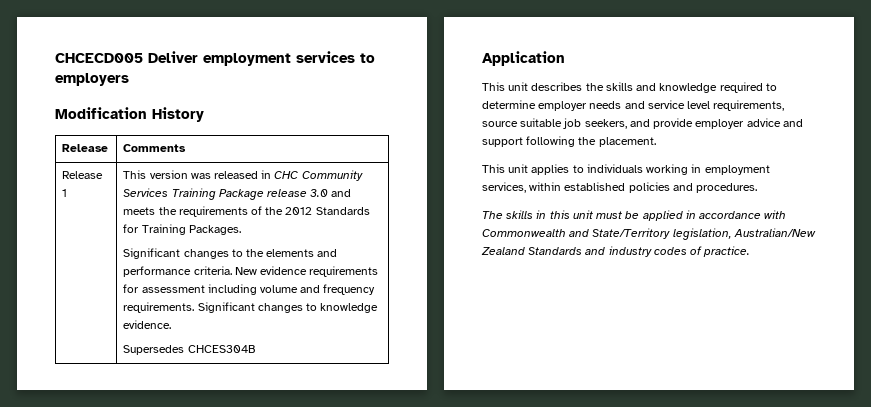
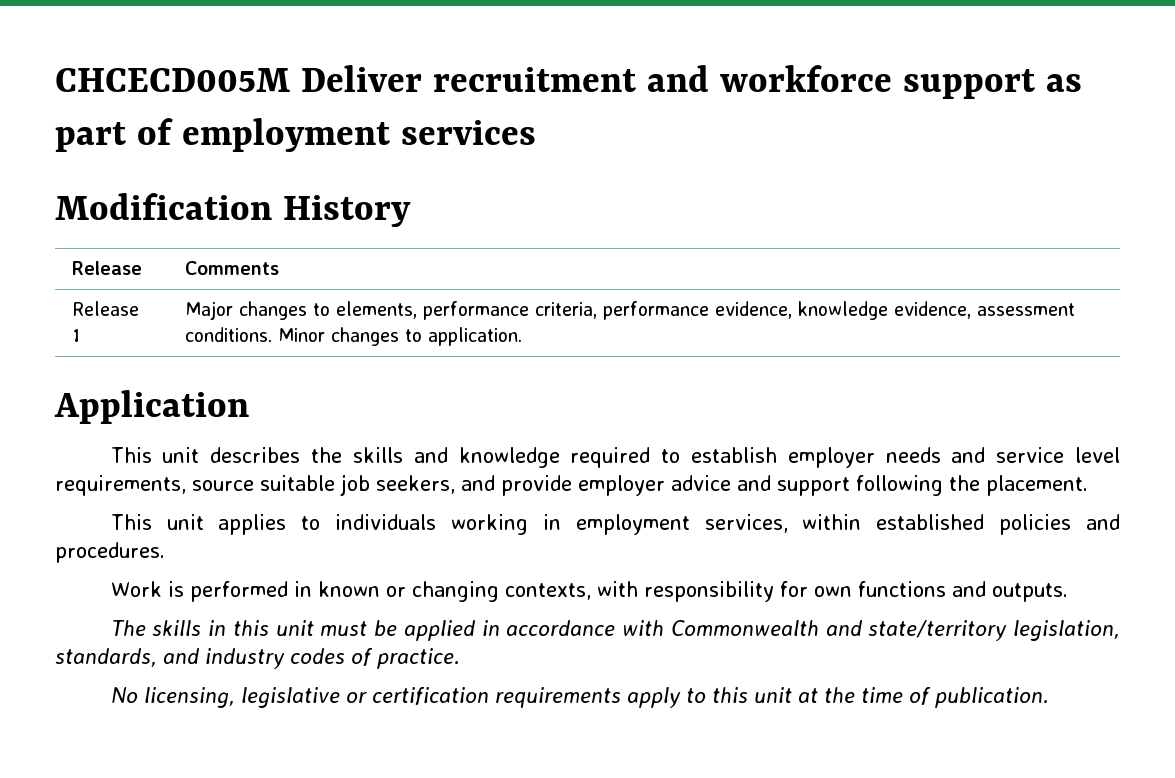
[55,51,198,63] CHCECD005 Deliver -> [55,65,1083,99] [55,118,174,152] CHCECD005M Deliver recruitment and workforce support as part of
[360,53,375,63] [55,73,129,86] to employers -> (537, 132) none
[123,170,363,181] [123,188,352,200] [123,206,370,217] [123,224,241,235] [123,248,338,259] [123,266,379,277] [123,284,376,295] [123,302,379,313] [123,320,172,329] [123,345,255,355] This version was released in CHC Community Services Training Package release 3.0 and meets the requirements of the 2012 Standards for Training Packages. // Significant changes to the elements and performance criteria. New evidence requirements for assessment including volume and frequency requirements. Significant changes to knowledge evidence. // Supersedes CHCES304B -> [185,301,1076,320] [185,327,523,346] Major changes to elements, performance criteria, performance evidence, knowledge evidence, assessment conditions. Minor changes to application.
[482,100,536,109] determine -> [690,447,777,463] establish
(758, 188) none -> [110,581,1068,602] // Work is performed in known or changing contexts, with responsibility for own functions and outputs.
[592,228,816,240] [481,247,583,255] State/Territory legislation, Australian/New Zealand Standards -> [868,620,1120,641] [55,648,157,667] state/territory legislation, standards,
(751, 251) none -> [110,687,1049,708] // No licensing, legislative or certification requirements apply to this unit at the time of publication.

